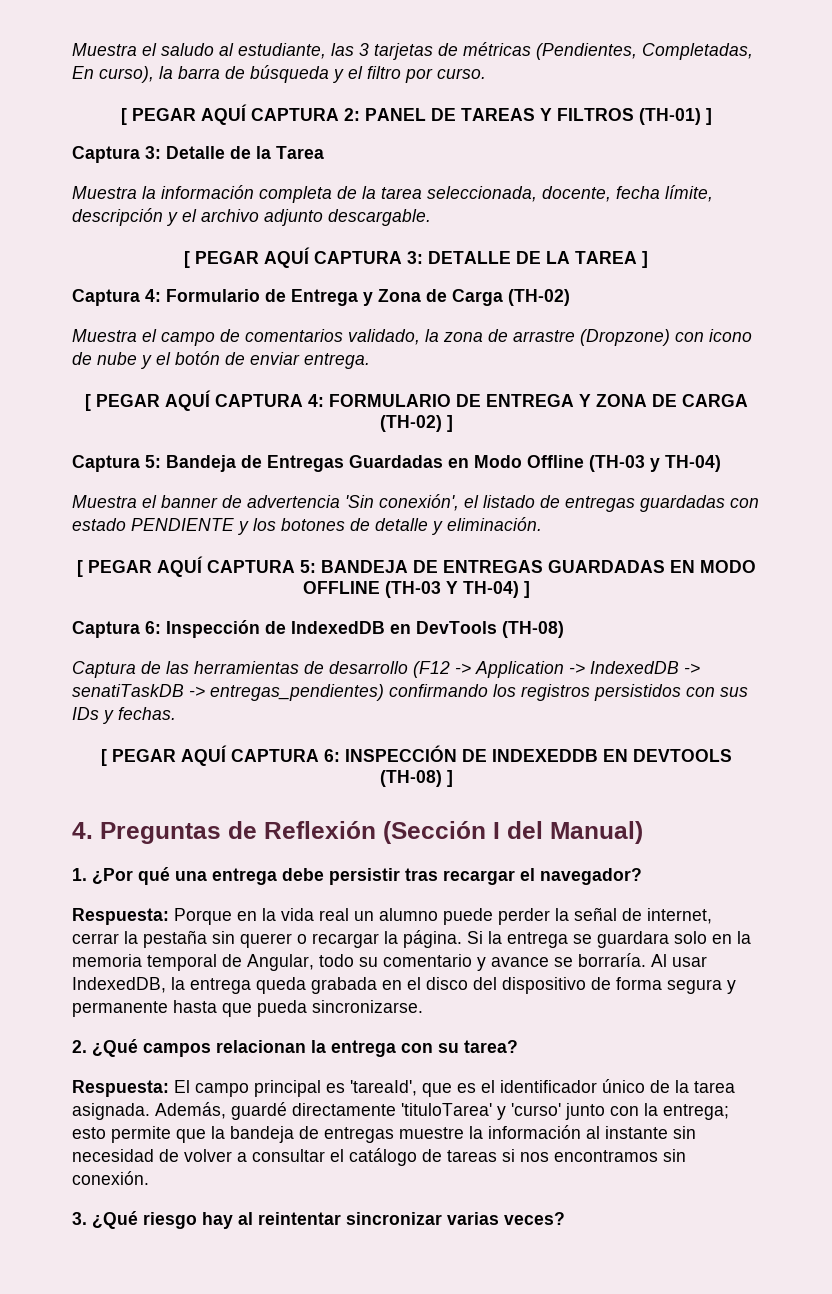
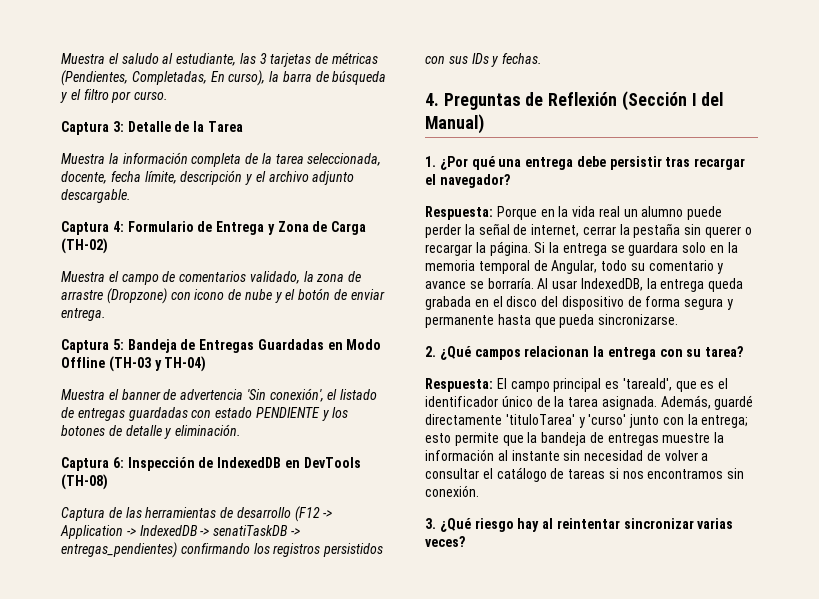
[120,104,712,125] // [ PEGAR AQUÍ CAPTURA 2: PANEL DE TAREAS Y FILTROS (TH-01) ] -> (169, 95) none
[184,247,648,268] // [ PEGAR AQUÍ CAPTURA 3: DETALLE DE LA TAREA ] -> (131, 196) none
[84,390,748,411] [379,415,453,432] // [ PEGAR AQUÍ CAPTURA 4: FORMULARIO DE ENTREGA Y ZONA DE CARGA (TH-02) ] -> (106, 314) none
[76,556,756,577] [302,581,530,598] // [ PEGAR AQUÍ CAPTURA 5: BANDEJA DE ENTREGAS GUARDADAS EN MODO OFFLINE (TH-03 Y TH-04) ] -> (242, 430) none
[100,745,732,766] [379,770,453,787] // [ PEGAR AQUÍ CAPTURA 6: INSPECCIÓN DE INDEXEDDB EN DEVTOOLS (TH-08) ] -> (543, 58) none

